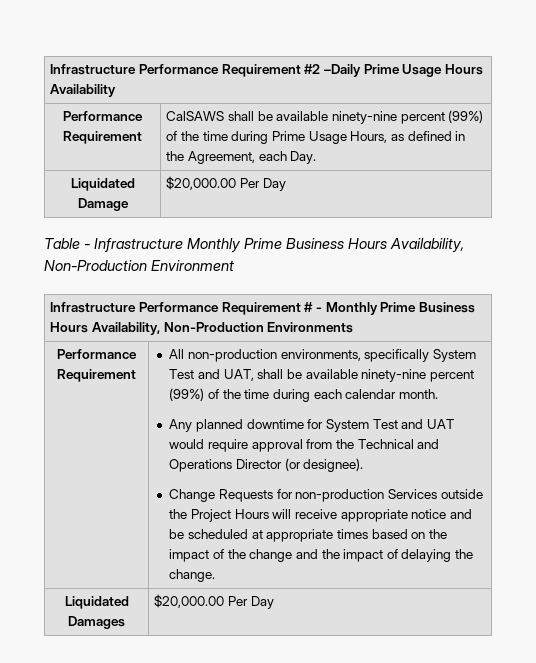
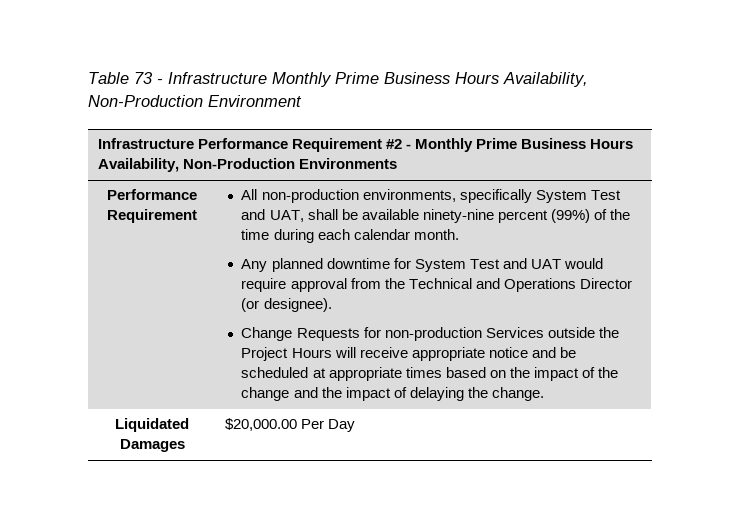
[50,64,483,77] [50,84,117,97] [63,111,143,121] [63,131,142,144] [166,110,484,124] [166,131,466,144] [166,151,317,164] [70,178,135,191] [77,198,129,211] [166,176,286,191] [44,238,80,249] Infrastructure Performance Requirement #2 –Daily Prime Usage Hours Availability // Performance Requirement | CalSAWS shall be available ninety-nine percent (99%) of the time during Prime Usage Hours, as defined in the Agreement, each Day. // Liquidated Damage | $20,000.00 Per Day // Table -> [88,72,153,84] Table 73
[304,302,314,312] # -> [386,139,403,149] #2

